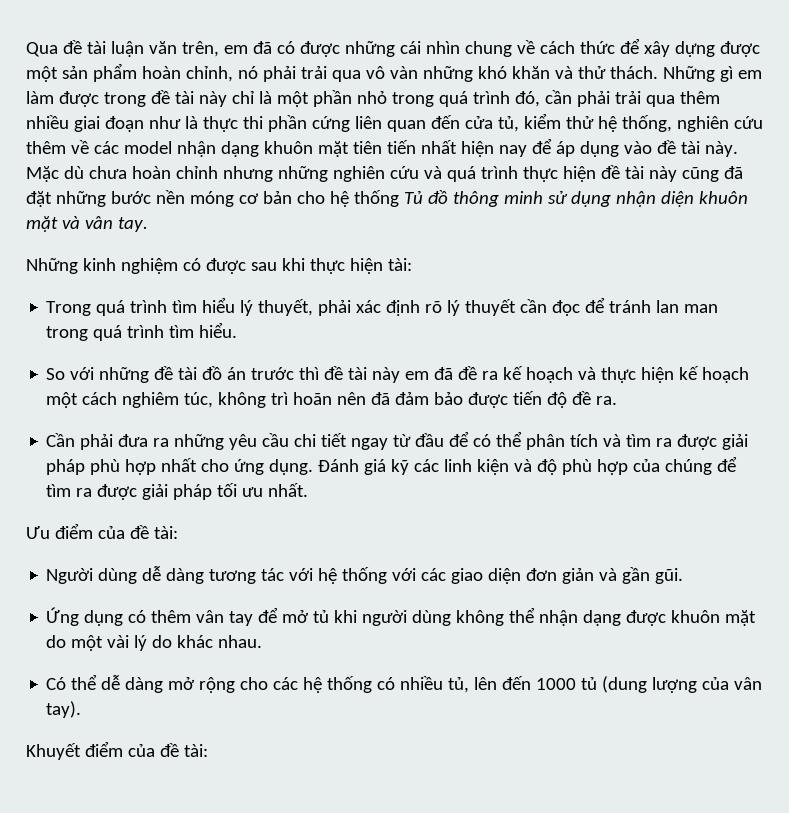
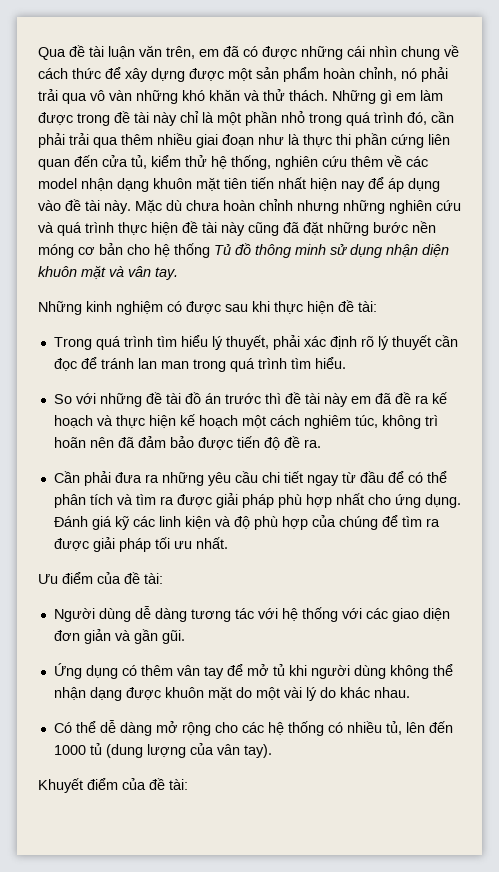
(383, 266) none -> [338,300,354,312] đề

